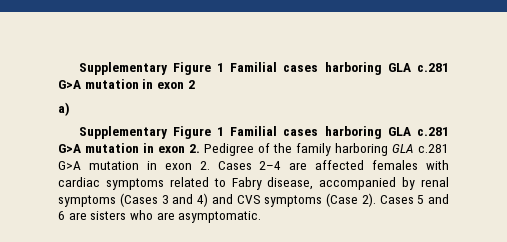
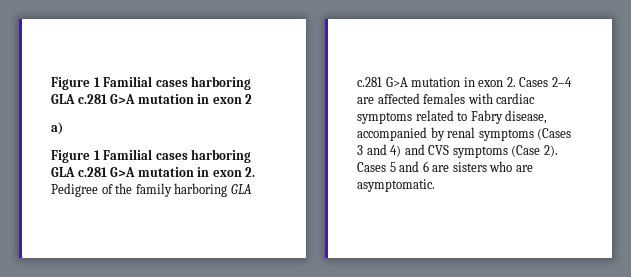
[78,62,168,75] Supplementary -> (51, 83) none
[78,126,168,139] Supplementary -> (63, 128) none

